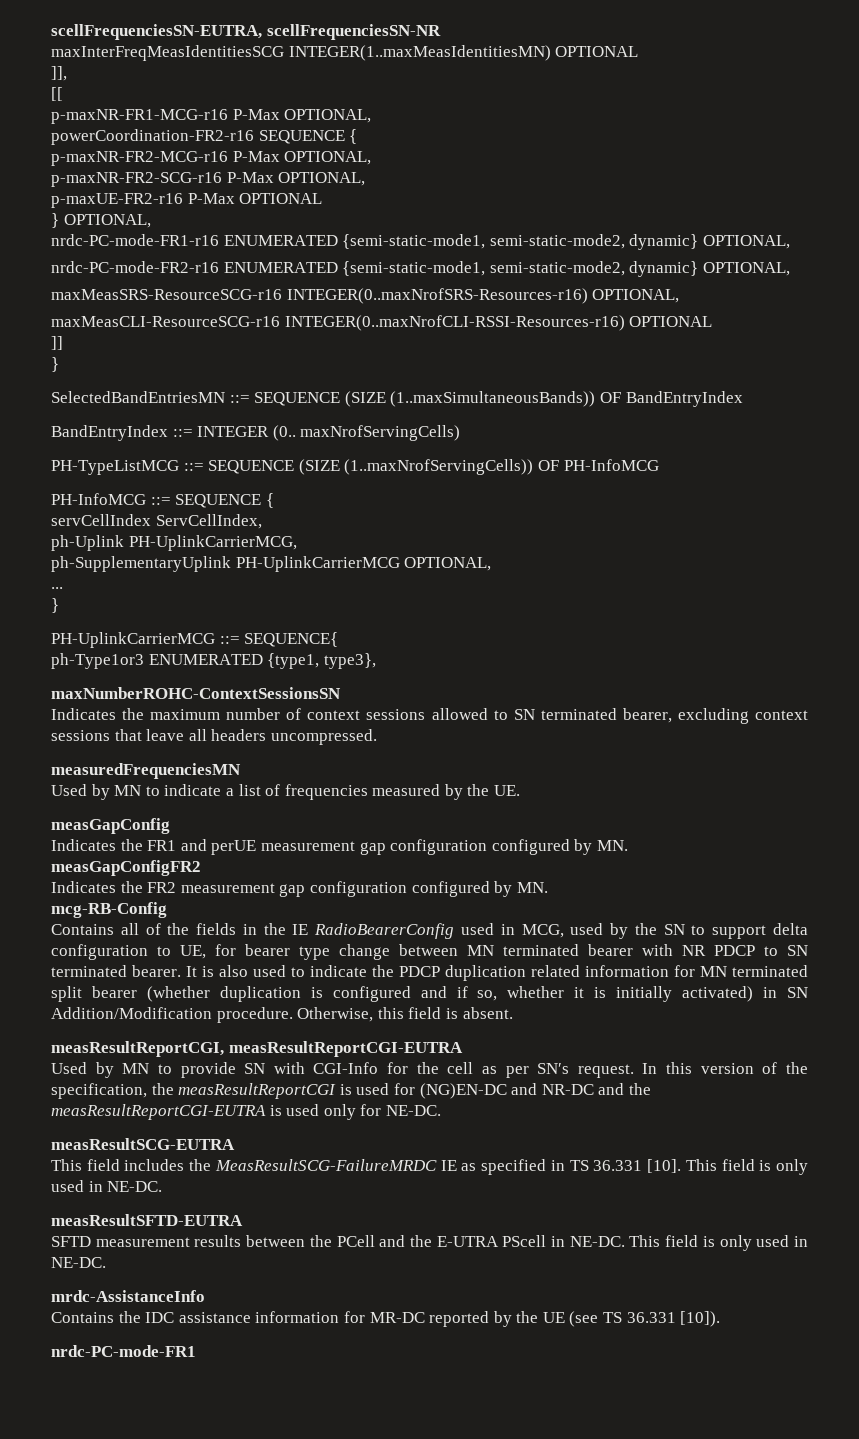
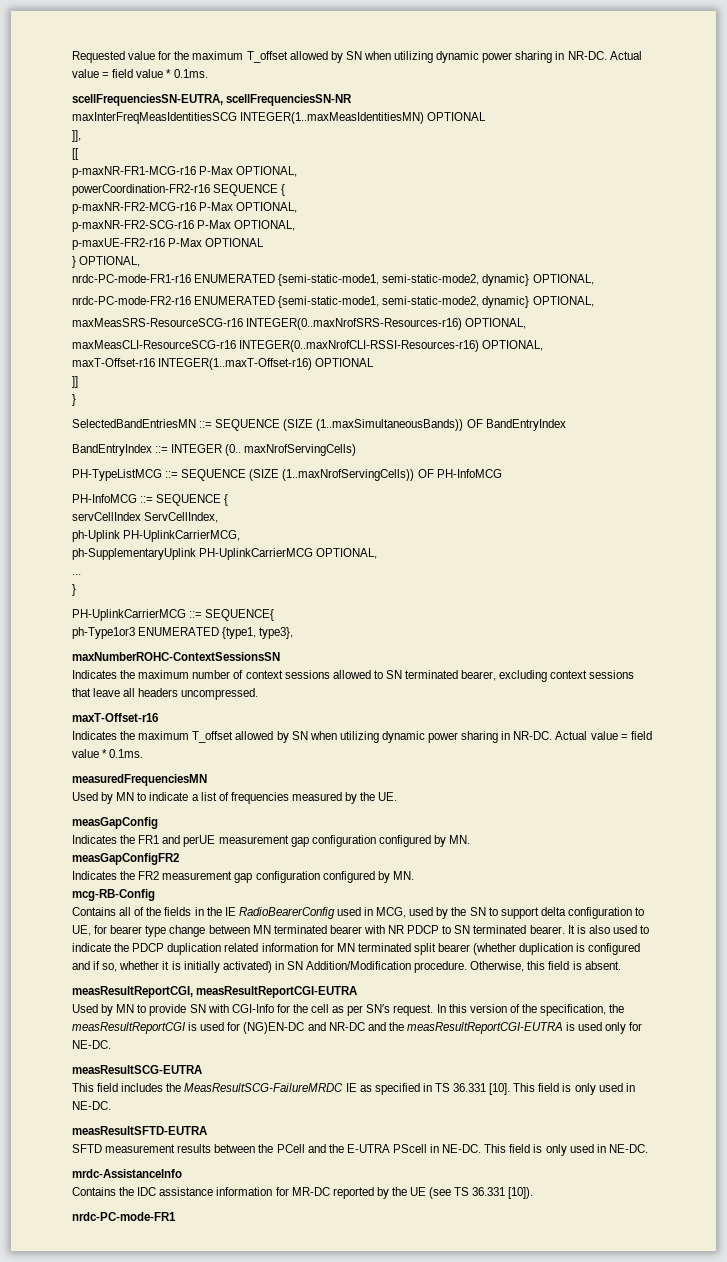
(51, 32) none -> [72,51,642,63] [72,69,208,78] Requested value for the maximum T_offset allowed by SN when utilizing dynamic power sharing in NR-DC. Actual value = field value * 0.1ms. //
(625, 323) none -> [482,340,544,351] [72,358,313,370] OPTIONAL, // maxT-Offset-r16 INTEGER(1..maxT-Offset-r16)
(377, 737) none -> [72,713,158,722] [72,731,652,743] [72,749,144,758] // maxT-Offset-r16 // Indicates the maximum T_offset allowed by SN when utilizing dynamic power sharing in NR-DC. Actual value = field value * 0.1ms.

